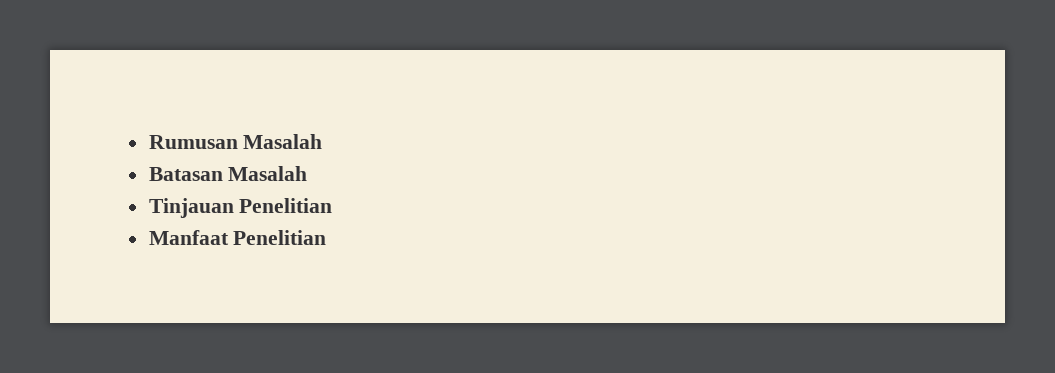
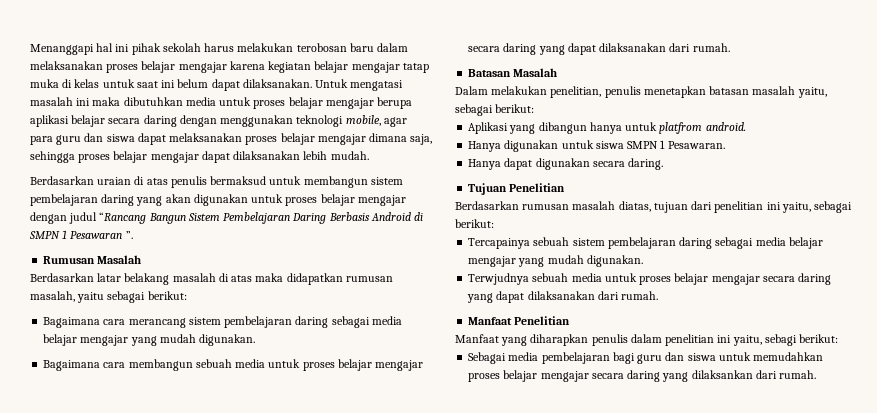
[148,134,323,149] [148,166,308,181] [148,198,333,218] [148,230,327,245] Rumusan Masalah // Batasan Masalah // Tinjauan Penelitian // Manfaat Penelitian -> [30,43,409,55] [30,61,429,73] [30,79,404,91] [30,97,413,109] [30,115,407,127] [30,133,433,145] [30,151,369,163] [30,176,403,188] [30,194,406,206] [30,212,424,224] [29,230,133,239] [43,255,142,264] [30,273,393,285] [30,291,187,303] [43,316,402,328] [43,334,256,346] [43,359,424,371] [468,43,730,55] [468,68,558,77] [455,86,827,98] [455,104,535,116] [468,122,746,134] [468,140,725,152] [468,158,664,170] [468,183,566,195] [455,201,853,213] [455,219,494,228] [468,237,823,249] [468,255,643,267] [468,273,832,285] [467,291,659,303] [468,316,571,325] [455,334,839,346] [468,352,824,364] [468,370,817,382] Menanggapi hal ini pihak sekolah harus melakukan terobosan baru dalam melaksanakan proses belajar mengajar karena kegiatan belajar mengajar tatap muka di kelas untuk saat ini belum dapat dilaksanakan. Untuk mengatasi masalah ini maka dibutuhkan media untuk proses belajar mengajar berupa aplikasi belajar secara daring dengan menggunakan teknologi mobile, agar para guru dan siswa dapat melaksanakan proses belajar mengajar dimana saja, sehingga proses belajar mengajar dapat dilaksanakan lebih mudah. // Berdasarkan uraian di atas penulis bermaksud untuk membangun sistem pembelajaran daring yang akan digunakan untuk proses belajar mengajar dengan judul “Rancang Bangun Sistem Pembelajaran Daring Berbasis Android di SMPN 1 Pesawaran ”. // Rumusan Masalah // Berdasarkan latar belakang masalah di atas maka didapatkan rumusan masalah, yaitu sebagai berikut: // Bagaimana cara merancang sistem pembelajaran daring sebagai media belajar mengajar yang mudah digunakan. // Bagaimana cara membangun sebuah media untuk proses belajar mengajar secara daring yang dapat dilaksanakan dari rumah. // Batasan Masalah // Dalam melakukan penelitian, penulis menetapkan batasan masalah yaitu, sebagai berikut: // Aplikasi yang dibangun hanya untuk platfrom android. // Hanya digunakan untuk siswa SMPN 1 Pesawaran. // Hanya dapat digunakan secara daring. // Tujuan Penelitian // Berdasarkan rumusan masalah diatas, tujuan dari penelitian ini yaitu, sebagai berikut: // Tercapainya sebuah sistem pembelajaran daring sebagai media belajar mengajar yang mudah digunakan. // Terwjudnya sebuah media untuk proses belajar mengajar secara daring yang dapat dilaksanakan dari rumah. // Manfaat Penelitian // Manfaat yang diharapkan penulis dalam penelitian ini yaitu, sebagi berikut: // Sebagai media pembelajaran bagi guru dan siswa untuk memudahkan proses belajar mengajar secara daring yang dilaksankan dari rumah.

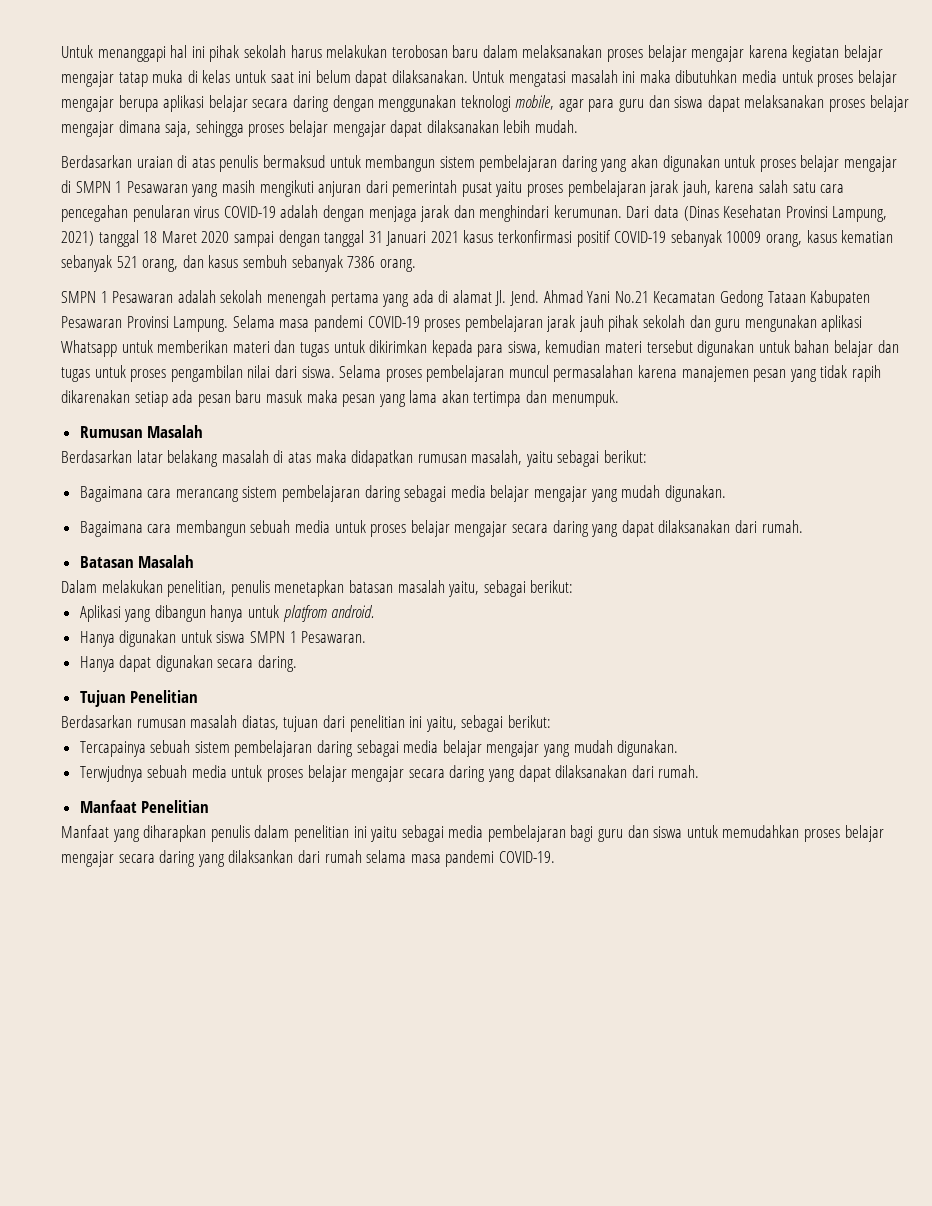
[30,44,94,55] Menanggapi -> [61,45,166,62] Untuk menanggapi
[30,212,424,224] [29,230,133,239] dengan judul “Rancang Bangun Sistem Pembelajaran Daring Berbasis Android di SMPN 1 Pesawaran ”. -> [61,180,845,197] [61,205,888,222] [61,230,894,247] [61,255,416,272] [61,290,871,307] [61,315,863,332] [61,340,899,357] [61,365,882,382] [61,390,619,407] di SMPN 1 Pesawaran yang masih mengikuti anjuran dari pemerintah pusat yaitu proses pembelajaran jarak jauh, karena salah satu cara pencegahan penularan virus COVID-19 adalah dengan menjaga jarak dan menghindari kerumunan. Dari data (Dinas Kesehatan Provinsi Lampung, 2021) tanggal 18 Maret 2020 sampai dengan tanggal 31 Januari 2021 kasus terkonfirmasi positif COVID-19 sebanyak 10009 orang, kasus kematian sebanyak 521 orang, dan kasus sembuh sebanyak 7386 orang. // SMPN 1 Pesawaran adalah sekolah menengah pertama yang ada di alamat Jl. Jend. Ahmad Yani No.21 Kecamatan Gedong Tataan Kabupaten Pesawaran Provinsi Lampung. Selama masa pandemi COVID-19 proses pembelajaran jarak jauh pihak sekolah dan guru mengunakan aplikasi Whatsapp untuk memberikan materi dan tugas untuk dikirimkan kepada para siswa, kemudian materi tersebut digunakan untuk bahan belajar dan tugas untuk proses pengambilan nilai dari siswa. Selama proses pembelajaran muncul permasalahan karena manajemen pesan yang tidak rapih dikarenakan setiap ada pesan baru masuk maka pesan yang lama akan tertimpa dan menumpuk.
[732,334,839,346] [468,352,507,364] yaitu, sebagi berikut: // Sebagai -> [370,825,444,842] yaitu sebagai
[779,370,817,379] rumah. -> [324,850,555,867] rumah selama masa pandemi COVID-19.

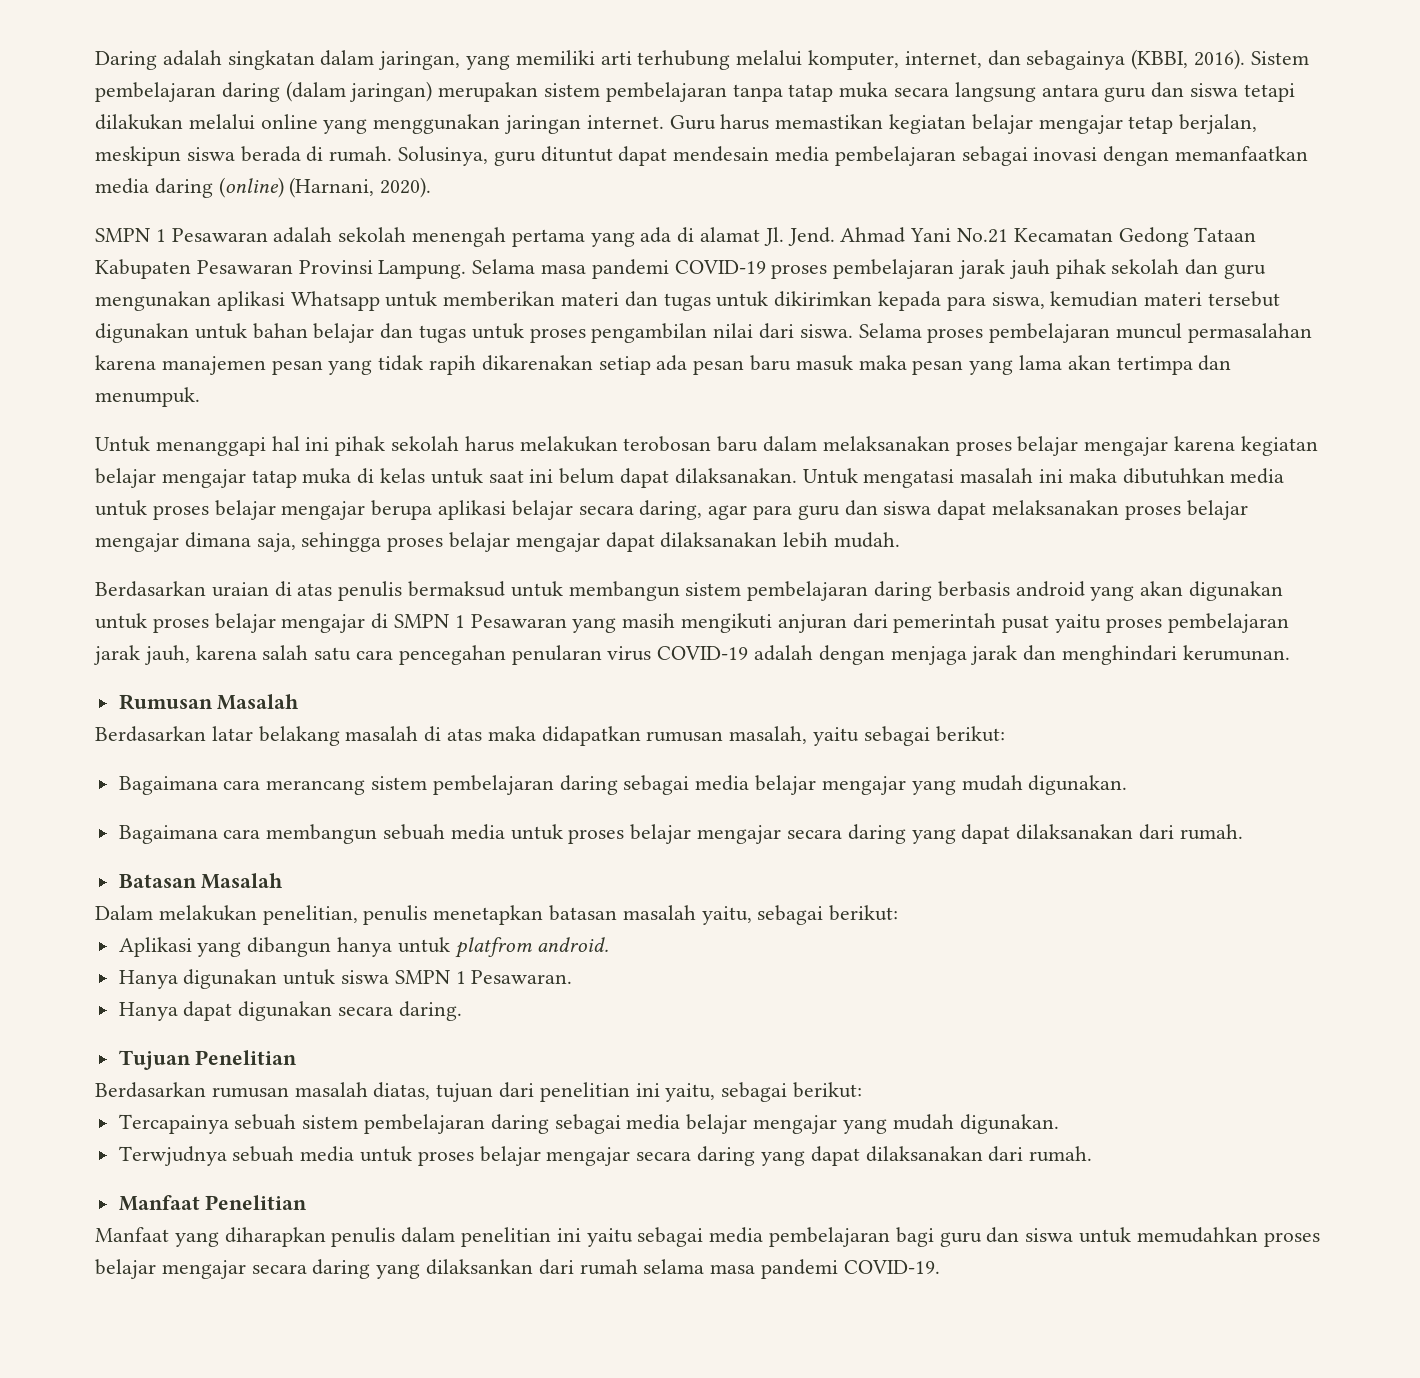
[61,45,884,62] [61,70,897,87] [61,95,909,112] [61,120,578,137] [61,155,898,172] [61,180,845,197] [61,205,888,222] [61,230,894,247] [61,255,416,272] Untuk menanggapi hal ini pihak sekolah harus melakukan terobosan baru dalam melaksanakan proses belajar mengajar karena kegiatan belajar mengajar tatap muka di kelas untuk saat ini belum dapat dilaksanakan. Untuk mengatasi masalah ini maka dibutuhkan media untuk proses belajar mengajar berupa aplikasi belajar secara daring dengan menggunakan teknologi mobile, agar para guru dan siswa dapat melaksanakan proses belajar mengajar dimana saja, sehingga proses belajar mengajar dapat dilaksanakan lebih mudah. // Berdasarkan uraian di atas penulis bermaksud untuk membangun sistem pembelajaran daring yang akan digunakan untuk proses belajar mengajar di SMPN 1 Pesawaran yang masih mengikuti anjuran dari pemerintah pusat yaitu proses pembelajaran jarak jauh, karena salah satu cara pencegahan penularan virus COVID-19 adalah dengan menjaga jarak dan menghindari kerumunan. Dari data (Dinas Kesehatan Provinsi Lampung, 2021) tanggal 18 Maret 2020 sampai dengan tanggal 31 Januari 2021 kasus terkonfirmasi positif COVID-19 sebanyak 10009 orang, kasus kematian sebanyak 521 orang, dan kasus sembuh sebanyak 7386 orang. -> [95,49,1309,70] [95,81,1295,102] [95,114,1258,134] [95,146,1309,166] [95,177,432,198] Daring adalah singkatan dalam jaringan, yang memiliki arti terhubung melalui komputer, internet, dan sebagainya (KBBI, 2016). Sistem pembelajaran daring (dalam jaringan) merupakan sistem pembelajaran tanpa tatap muka secara langsung antara guru dan siswa tetapi dilakukan melalui online yang menggunakan jaringan internet. Guru harus memastikan kegiatan belajar mengajar tetap berjalan, meskipun siswa berada di rumah. Solusinya, guru dituntut dapat mendesain media pembelajaran sebagai inovasi dengan memanfaatkan media daring (online) (Harnani, 2020).
(619, 398) none -> [95,436,1318,456] [95,468,1285,488] [95,500,1248,520] [95,532,901,552] [95,581,1284,601] [95,613,1289,633] [93,645,1290,665] // Untuk menanggapi hal ini pihak sekolah harus melakukan terobosan baru dalam melaksanakan proses belajar mengajar karena kegiatan belajar mengajar tatap muka di kelas untuk saat ini belum dapat dilaksanakan. Untuk mengatasi masalah ini maka dibutuhkan media untuk proses belajar mengajar berupa aplikasi belajar secara daring, agar para guru dan siswa dapat melaksanakan proses belajar mengajar dimana saja, sehingga proses belajar mengajar dapat dilaksanakan lebih mudah. // Berdasarkan uraian di atas penulis bermaksud untuk membangun sistem pembelajaran daring berbasis android yang akan digunakan untuk proses belajar mengajar di SMPN 1 Pesawaran yang masih mengikuti anjuran dari pemerintah pusat yaitu proses pembelajaran jarak jauh, karena salah satu cara pencegahan penularan virus COVID-19 adalah dengan menjaga jarak dan menghindari kerumunan.

